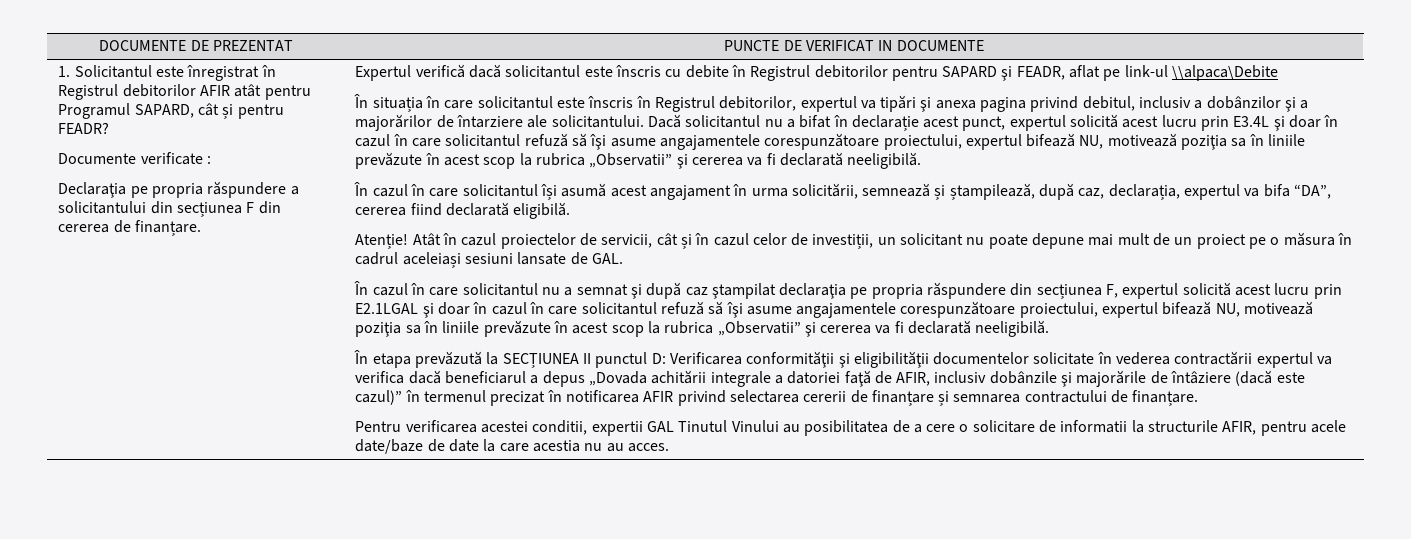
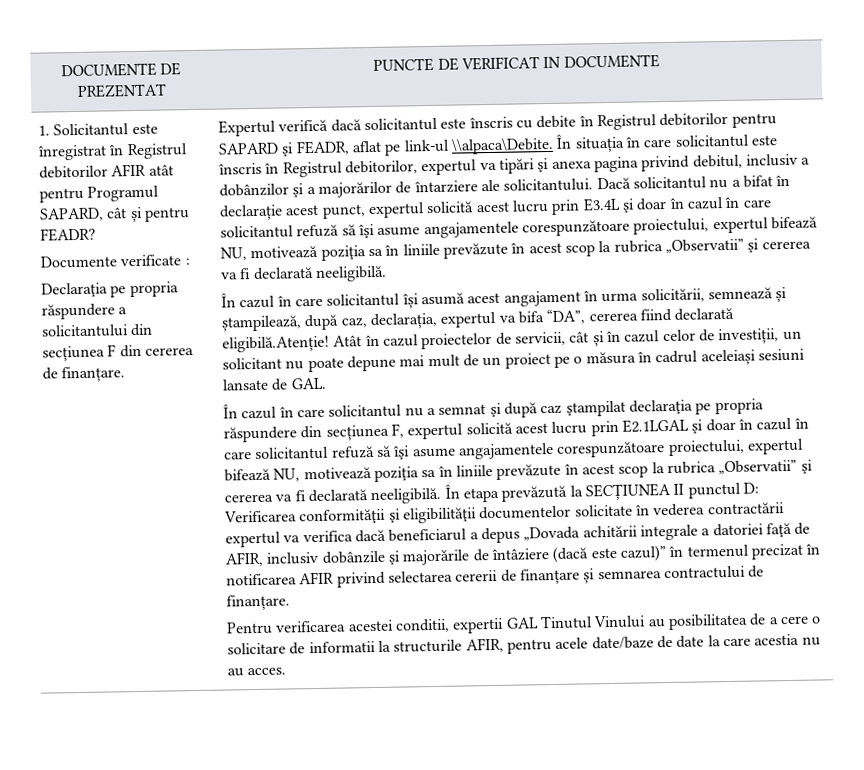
[1172,65,1279,81] \\alpaca\Debite // -> [451,136,555,155] \\alpaca\Debite.
[513,202,571,219] [355,234,409,249] eligibilă. // Atenție! -> [222,335,331,353] eligibilă.Atenție!
(1050, 328) // -> (442, 496) none

